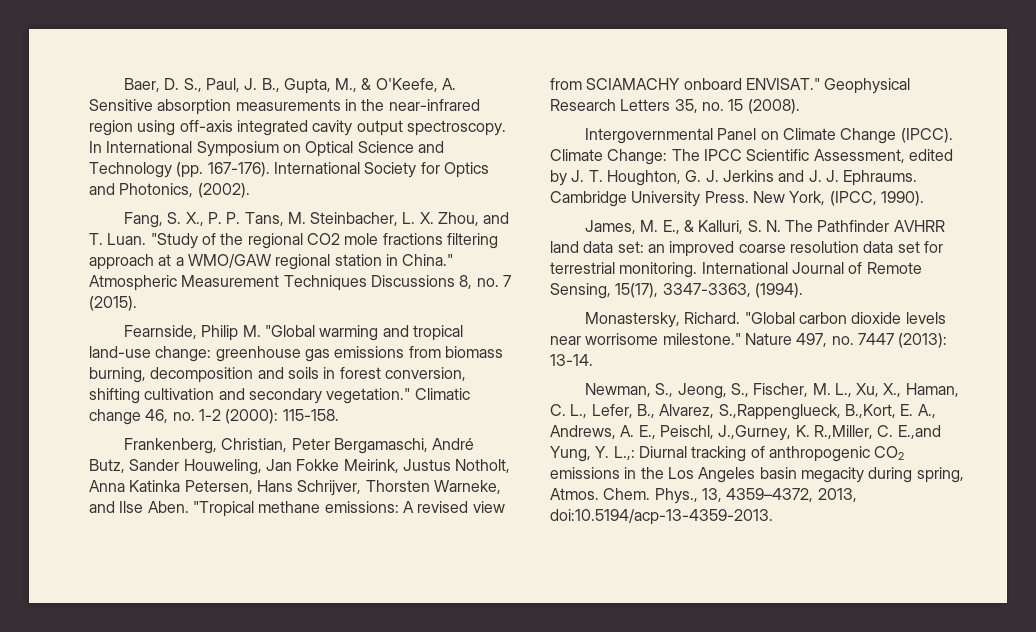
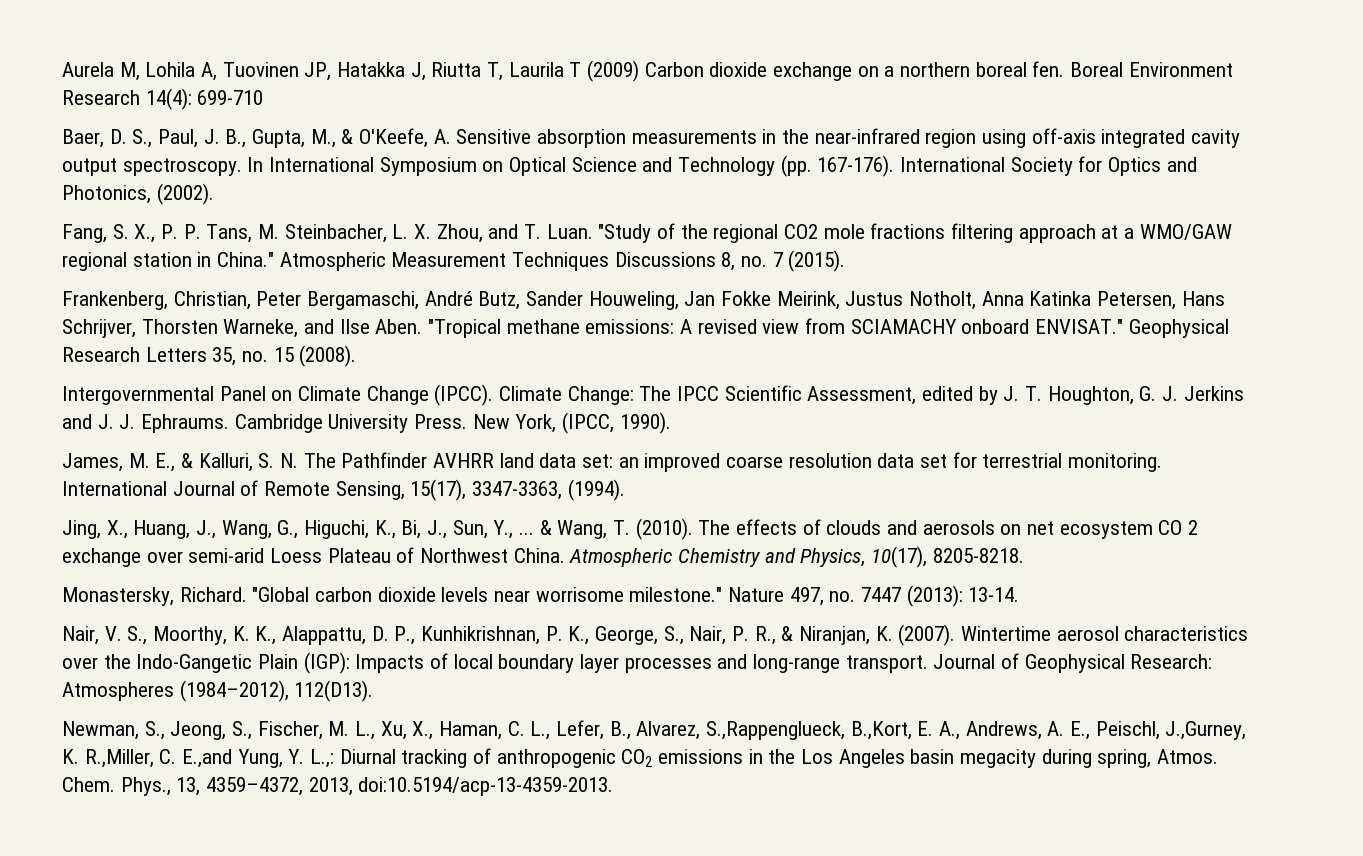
(123, 85) none -> [62,60,1233,82] [62,88,264,110] Aurela M, Lohila A, Tuovinen JP, Hatakka J, Riutta T, Laurila T (2009) Carbon dioxide exchange on a northern boreal fen. Boreal Environment Research 14(4): 699-710 //
[123,325,463,341] [89,346,503,362] [89,367,466,383] [89,388,470,404] [89,409,339,425] // Fearnside, Philip M. "Global warming and tropical land-use change: greenhouse gas emissions from biomass burning, decomposition and soils in forest conversion, shifting cultivation and secondary vegetation." Climatic change 46, no. 1-2 (2000): 115-158. -> (846, 261) none
(803, 290) none -> [62,518,1199,540] [62,546,1024,568] // Jing, X., Huang, J., Wang, G., Higuchi, K., Bi, J., Sun, Y., ... & Wang, T. (2010). The effects of clouds and aerosols on net ecosystem CO 2 exchange over semi-arid Loess Plateau of Northwest China. Atmospheric Chemistry and Physics, 10(17), 8205-8218.
(593, 360) none -> [62,624,1249,646] [62,652,1213,674] [62,680,374,702] // Nair, V. S., Moorthy, K. K., Alappattu, D. P., Kunhikrishnan, P. K., George, S., Nair, P. R., & Niranjan, K. (2007). Wintertime aerosol characteristics over the Indo‐Gangetic Plain (IGP): Impacts of local boundary layer processes and long‐range transport. Journal of Geophysical Research: Atmospheres (1984–2012), 112(D13).

